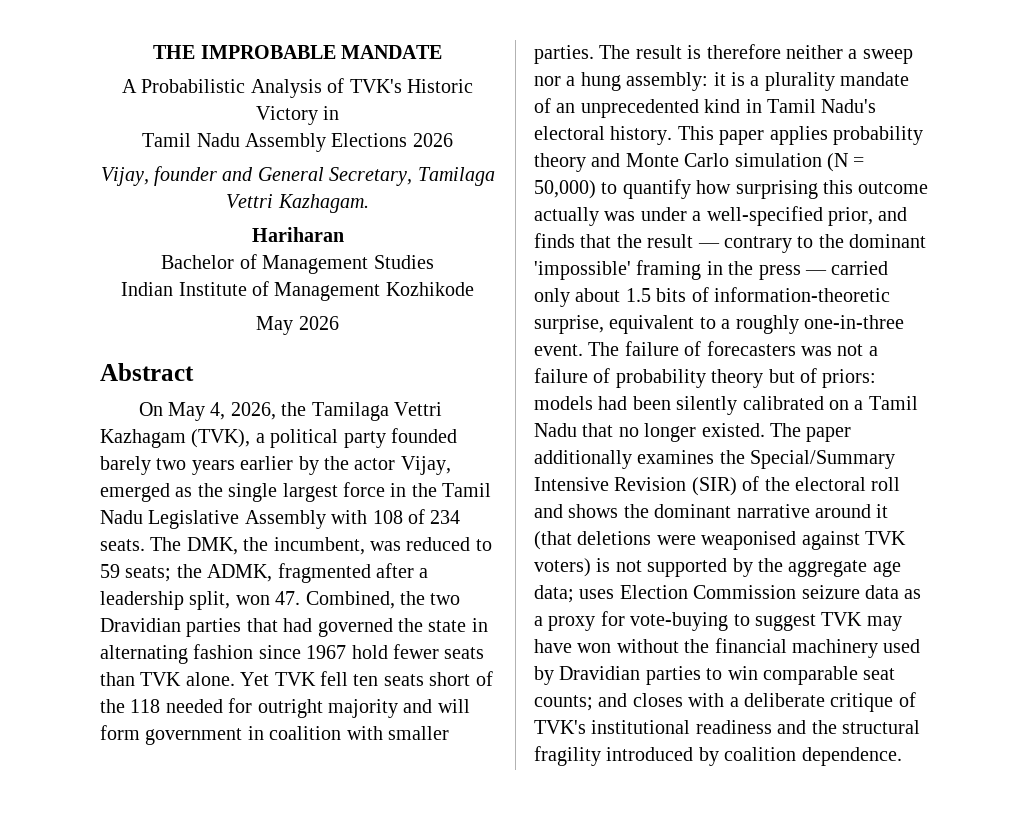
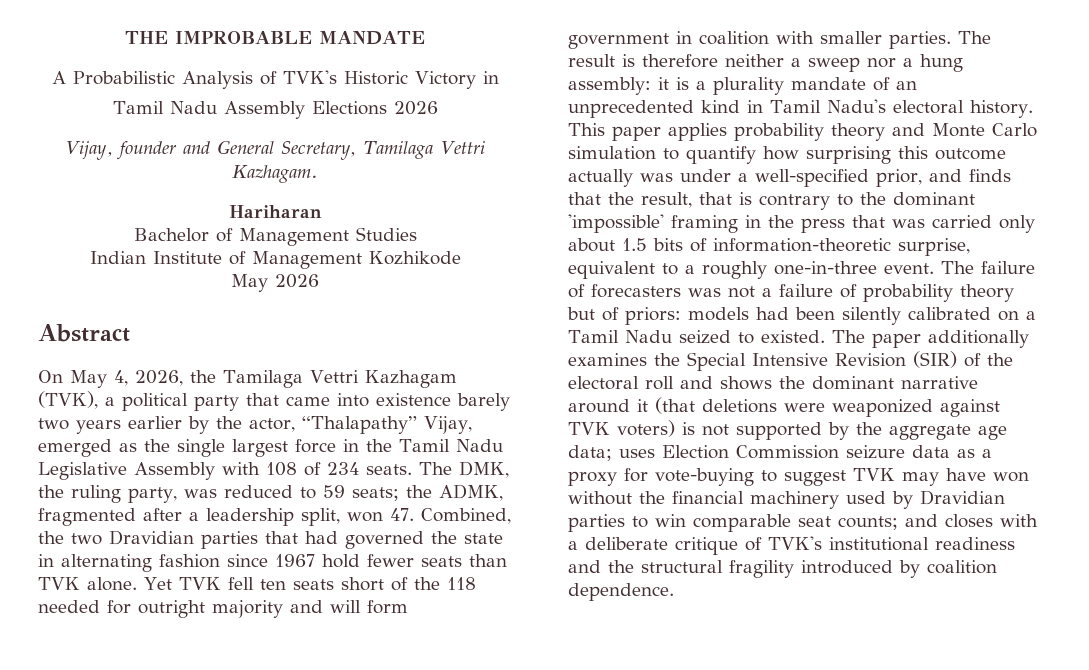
[391,428,457,443] founded -> [246,393,451,407] that came into existence
[354,458,396,470] actor -> [249,416,417,434] actor, “Thalapathy”
[273,537,365,555] incumbent, -> [71,485,177,503] ruling party,
[827,153,865,172] [534,180,596,199] (N = 50,000) -> (656, 153) none
[647,234,720,248] result — -> [641,192,752,208] result, that is
[805,270,827,275] — -> [852,215,925,228] that was
[582,423,697,442] that no longer -> [678,330,754,344] seized to
[750,450,896,469] Special/Summary -> [687,352,746,371] Special
[701,531,797,550] weaponised -> [832,399,933,417] weaponized

